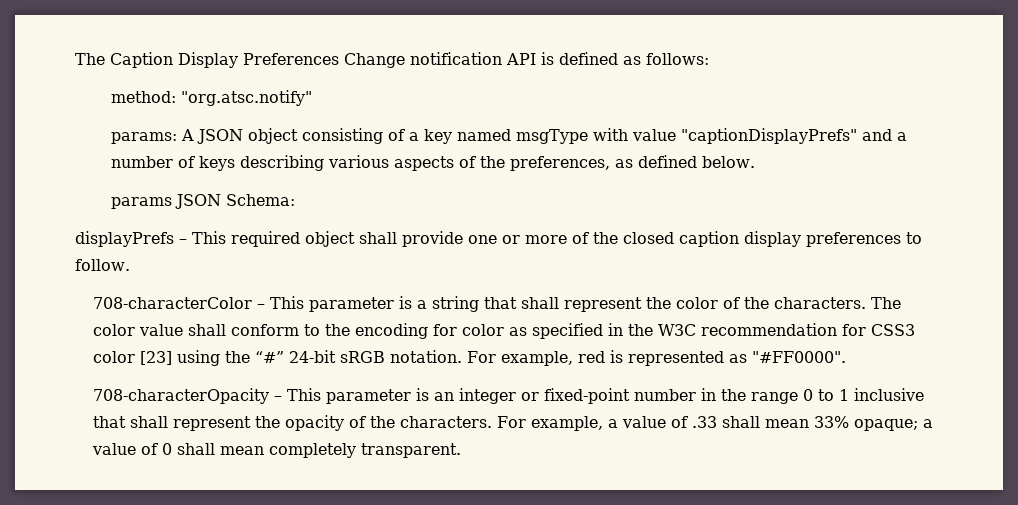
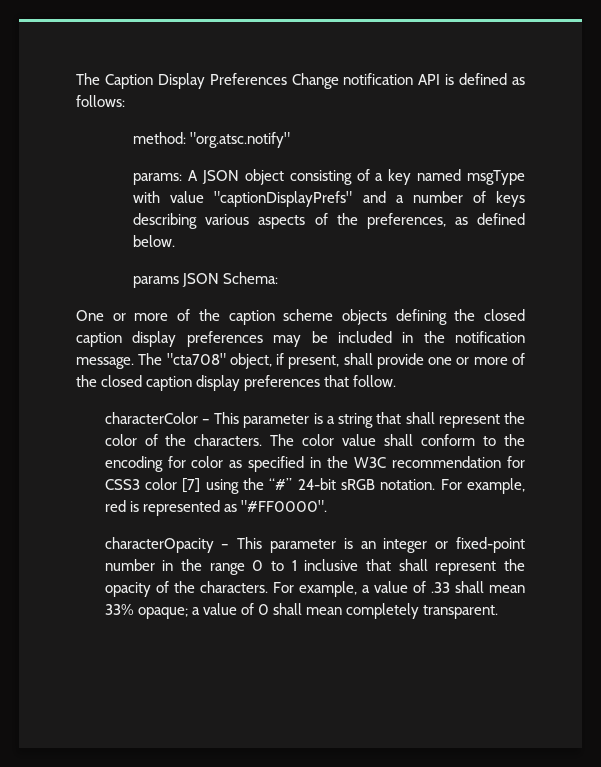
[75,231,355,247] displayPrefs – This required object -> [76,309,525,325] [76,331,525,347] [76,353,340,369] One or more of the caption scheme objects defining the closed caption display preferences may be included in the notification message. The "cta708" object, if present,
[906,232,922,244] to -> [324,375,350,387] that
[92,297,252,309] 708-characterColor -> [104,412,198,424] characterColor
[139,351,172,365] [23] -> [182,478,201,493] [7]
[92,388,269,404] 708-characterOpacity -> [104,537,214,553] characterOpacity

